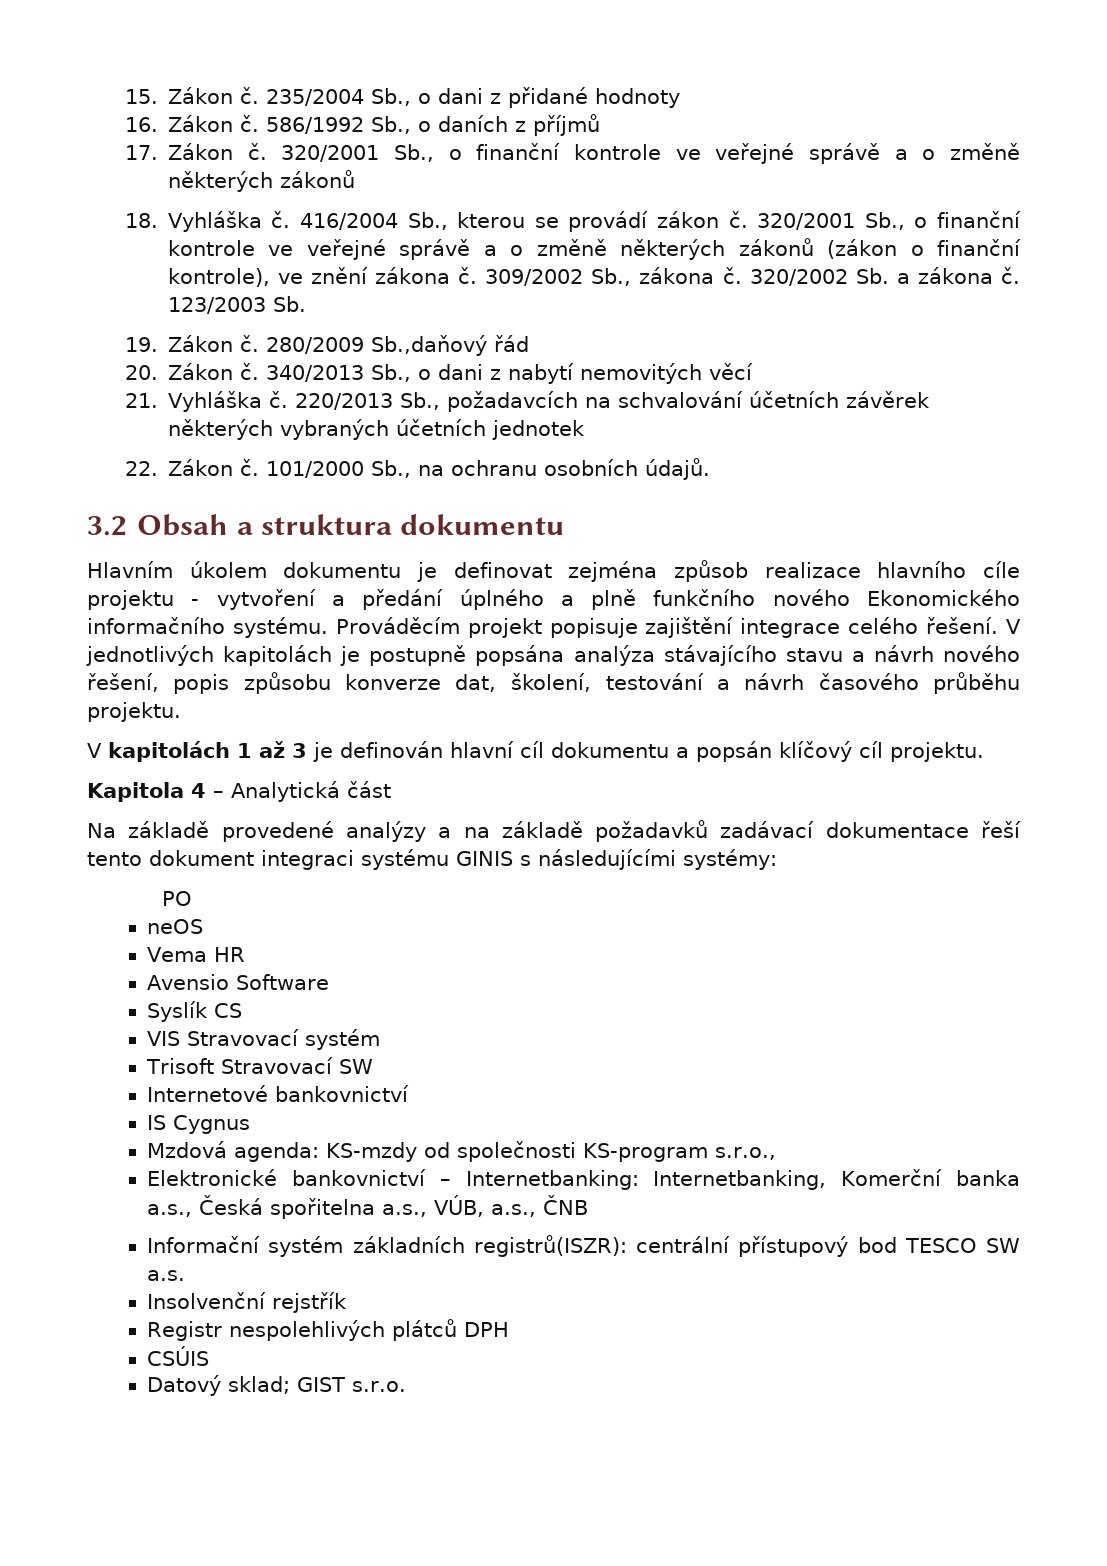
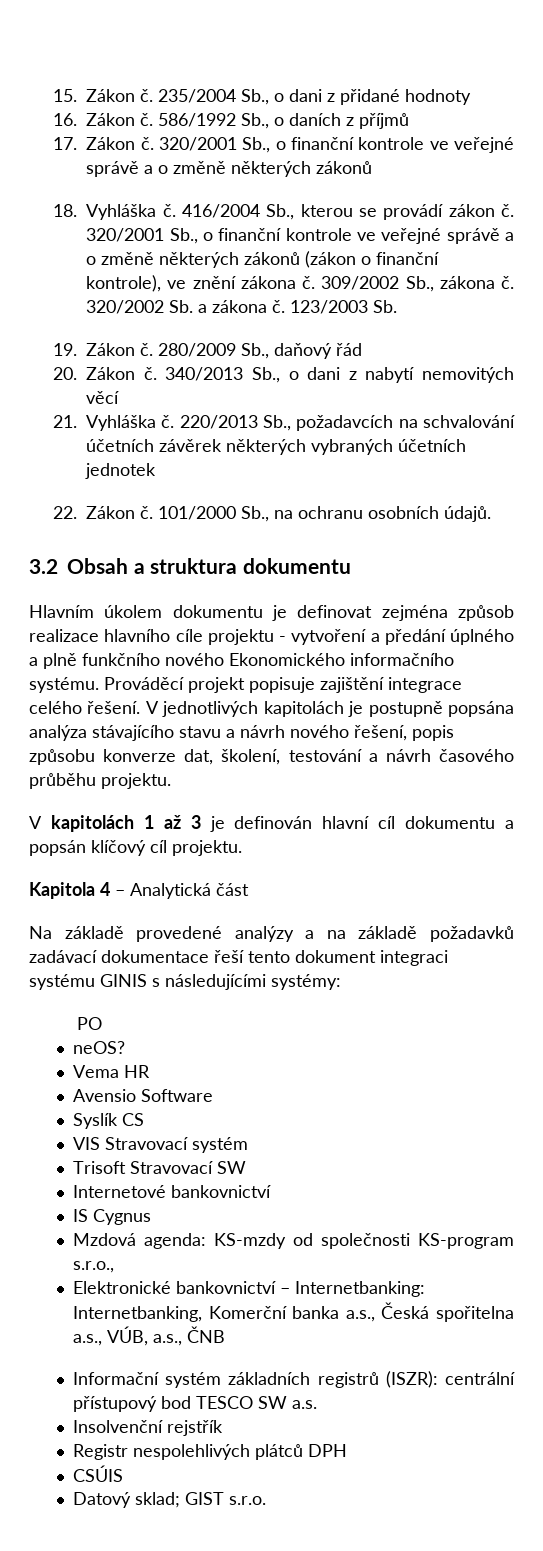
[370,335,487,356] Sb.,daňový -> [241,343,333,359] Sb., daňový
[335,617,460,634] Prováděcím -> [104,677,184,690] Prováděcí
[147,919,204,934] neOS -> [72,1041,125,1054] neOS?
[473,1235,627,1257] registrů(ISZR): -> [317,1371,438,1388] registrů (ISZR):

